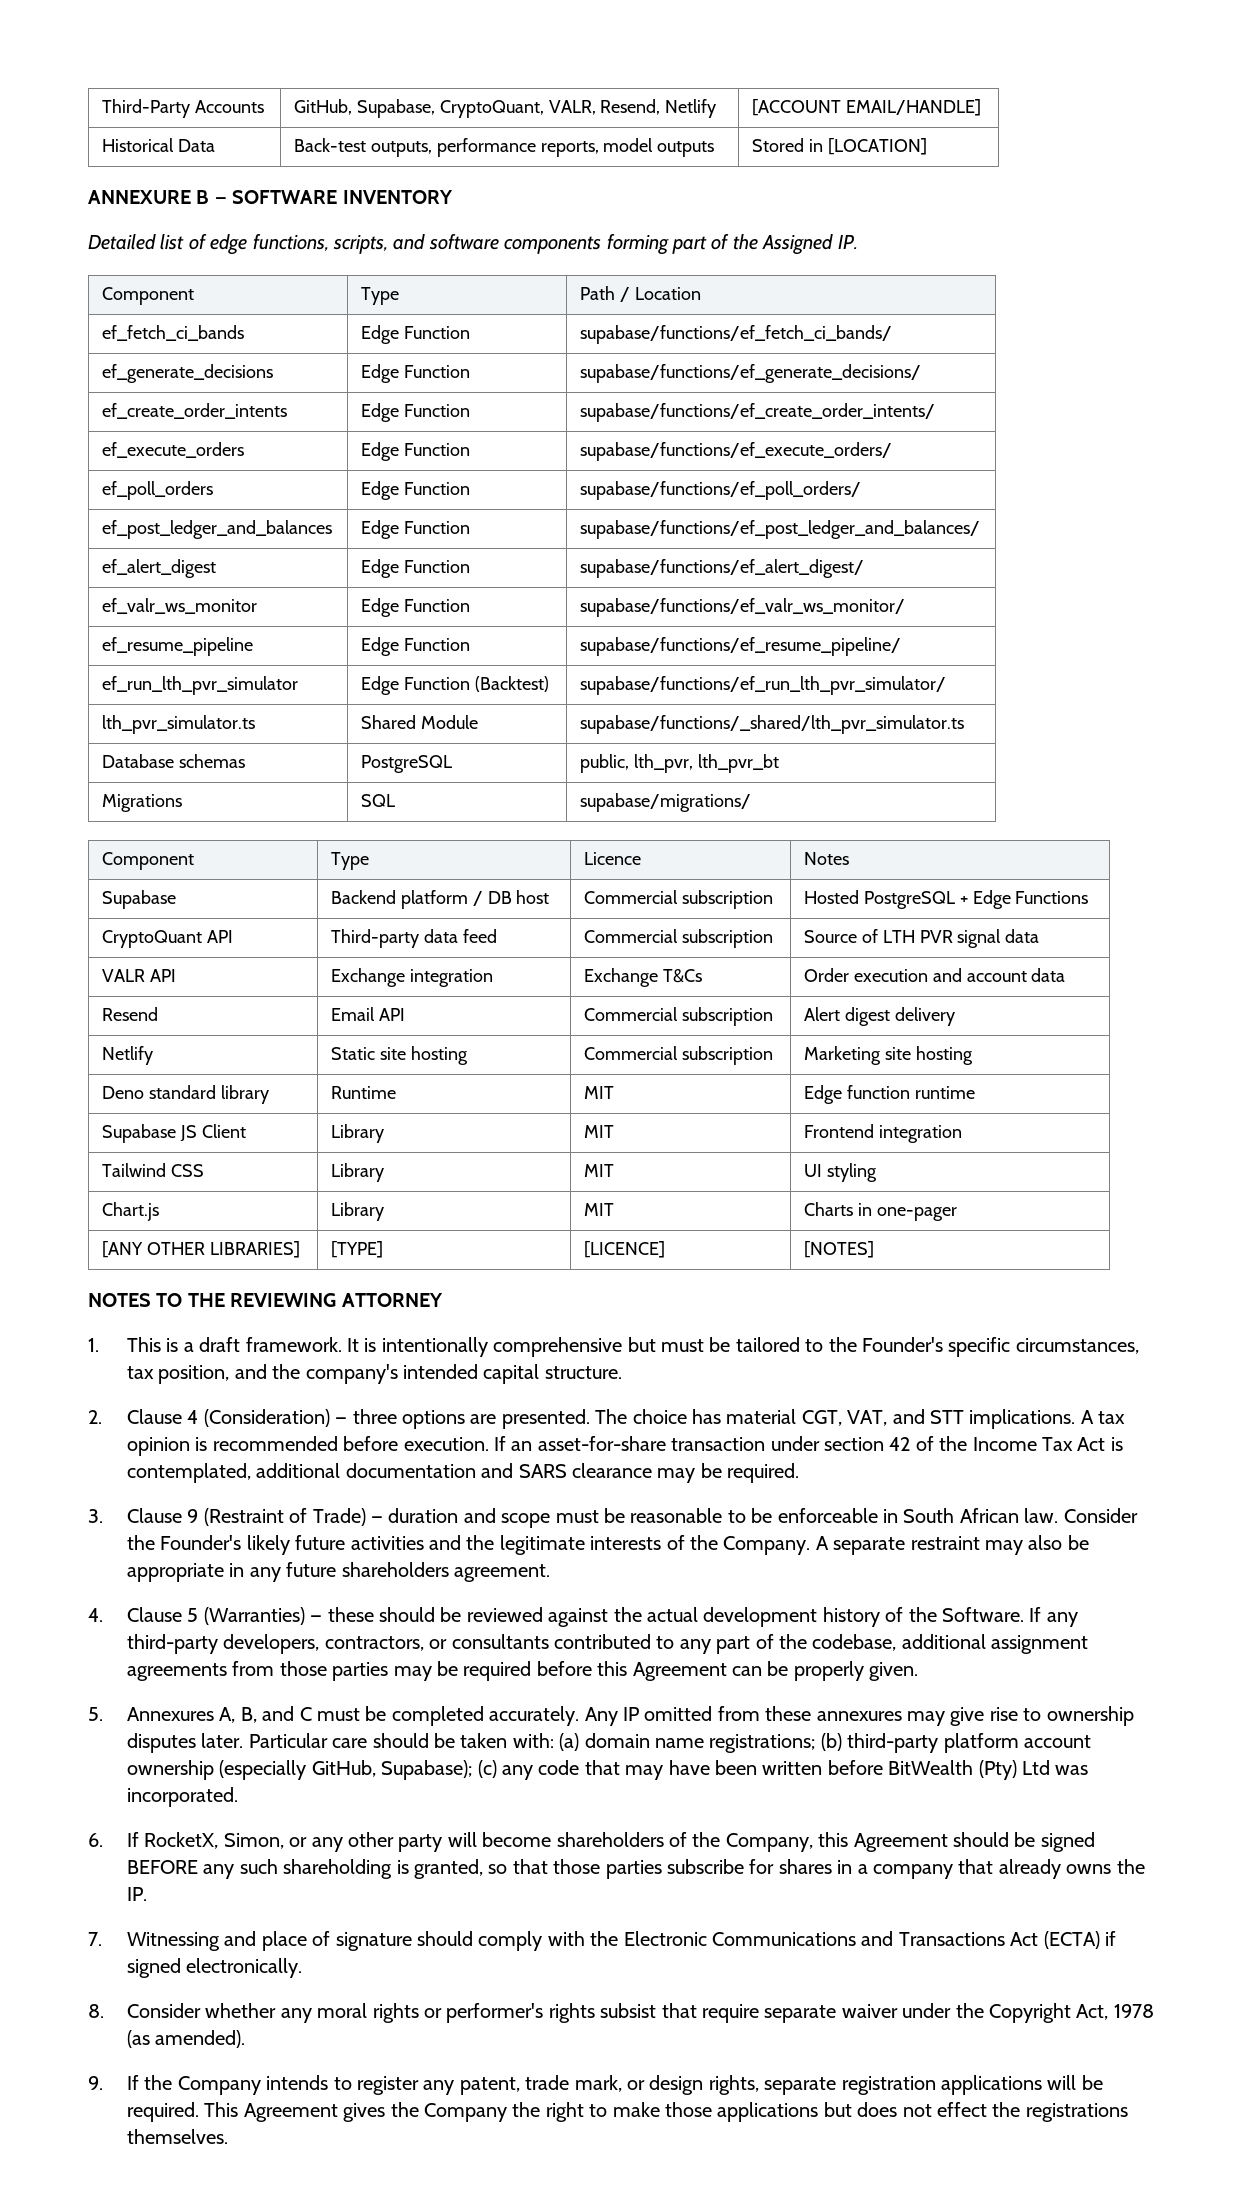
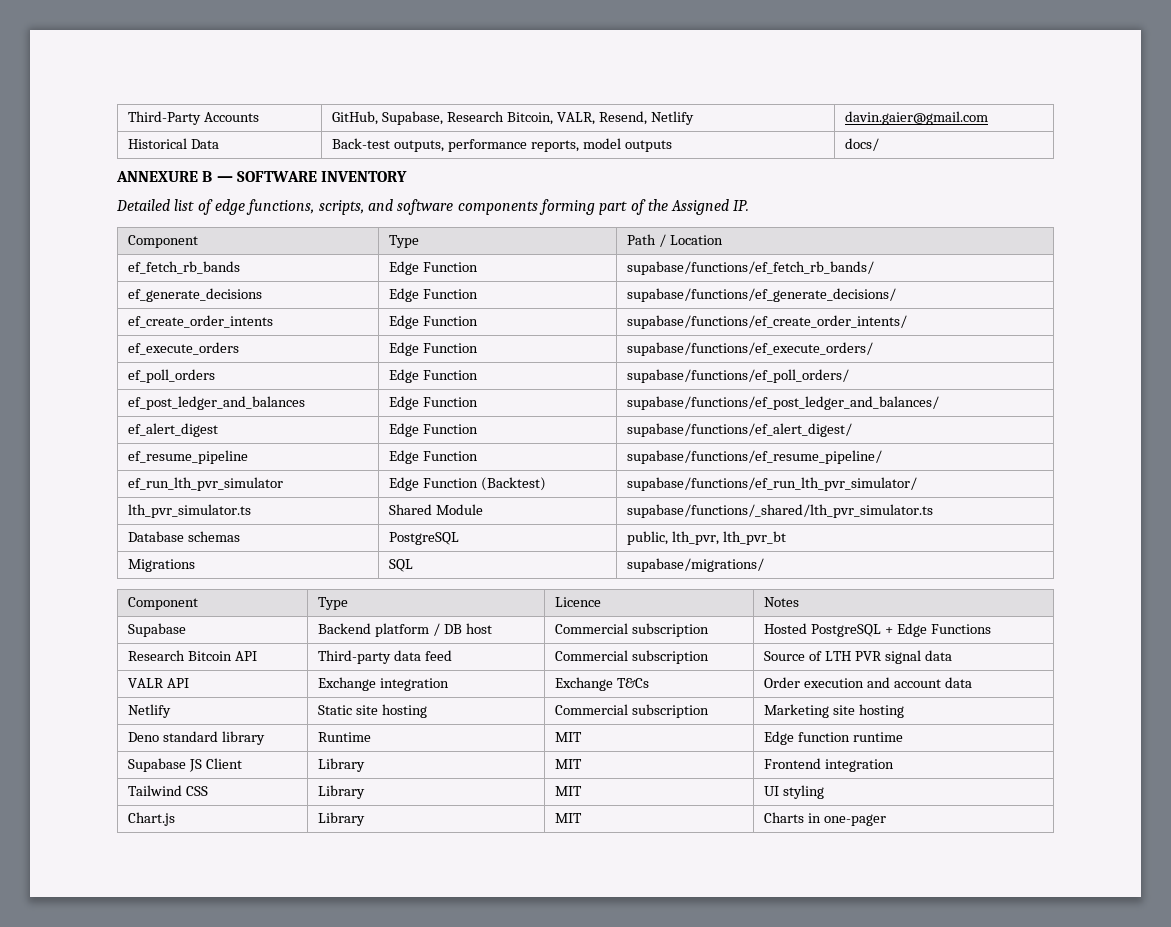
[439,100,544,118] CryptoQuant, -> [447,111,554,125] Research Bitcoin,
[752,99,981,116] [ACCOUNT EMAIL/HANDLE] -> [845,111,989,125] davin.gaier@gmail.com
[752,138,927,155] Stored in [LOCATION] -> [845,138,880,151] docs/
[102,325,245,341] [361,325,470,344] [580,325,893,344] ef_fetch_ci_bands | Edge Function | supabase/functions/ef_fetch_ci_bands/ -> [128,261,241,274] [389,261,479,275] [627,261,875,275] ef_fetch_rb_bands | Edge Function | supabase/functions/ef_fetch_rb_bands/
[102,598,258,614] [361,598,470,617] [580,598,906,617] // ef_valr_ws_monitor | Edge Function | supabase/functions/ef_valr_ws_monitor/ -> (853, 430) none
[102,930,203,948] CryptoQuant -> [128,650,233,661] Research Bitcoin
[102,1007,159,1021] [331,1007,405,1021] [584,1007,773,1026] [804,1007,955,1026] // Resend | Email API | Commercial subscription | Alert digest delivery -> (973, 682) none
[102,1241,300,1258] [331,1241,384,1258] [584,1241,666,1258] [804,1241,875,1258] [88,1293,443,1307] [88,1337,1139,1357] [126,1364,622,1384] [88,1409,1126,1429] [126,1436,1123,1456] [126,1463,800,1483] [88,1508,1138,1528] [126,1535,1089,1555] [126,1562,550,1582] [88,1607,1078,1627] [126,1634,1089,1654] [126,1661,919,1681] [88,1706,1134,1726] [126,1733,1091,1753] [126,1760,1089,1780] [126,1787,238,1807] [88,1832,1095,1852] [126,1859,1145,1879] [126,1887,147,1901] [88,1931,1116,1951] [126,1958,303,1978] [88,2003,1154,2023] [126,2030,246,2048] [88,2075,1103,2095] [126,2102,1128,2122] [126,2129,228,2144] // [ANY OTHER LIBRARIES] | [TYPE] | [LICENCE] | [NOTES] // NOTES TO THE REVIEWING ATTORNEY // 1. This is a draft framework. It is intentionally comprehensive but must be tailored to the Founder's specific circumstances, tax position, and the company's intended capital structure. // 2. Clause 4 (Consideration) — three options are presented. The choice has material CGT, VAT, and STT implications. A tax opinion is recommended before execution. If an asset-for-share transaction under section 42 of the Income Tax Act is contemplated, additional documentation and SARS clearance may be required. // 3. Clause 9 (Restraint of Trade) — duration and scope must be reasonable to be enforceable in South African law. Consider the Founder's likely future activities and the legitimate interests of the Company. A separate restraint may also be appropriate in any future shareholders agreement. // 4. Clause 5 (Warranties) — these should be reviewed against the actual development history of the Software. If any third-party developers, contractors, or consultants contributed to any part of the codebase, additional assignment agreements from those parties may be required before this Agreement can be properly given. // 5. Annexures A, B, and C must be completed accurately. Any IP omitted from these annexures may give rise to ownership disputes later. Particular care should be taken with: (a) domain name registrations; (b) third-party platform account ownership (especially GitHub, Supabase); (c) any code that may have been written before BitWealth (Pty) Ltd was incorporated. // 6. If RocketX, Simon, or any other party will become shareholders of the Company, this Agreement should be signed BEFORE any such shareholding is granted, so that those parties subscribe for shares in a company that already owns the IP. // 7. Witnessing and place of signature should comply with the Electronic Communications and Transactions Act (ECTA) if signed electronically. // 8. Consider whether any moral rights or performer's rights subsist that require separate waiver under the Copyright Act, 1978 (as amended). // 9. If the Company intends to register any patent, trade mark, or design rights, separate registration applications will be required. This Agreement gives the Company the right to make those applications but does not effect the registrations themselves. -> (887, 820) none

